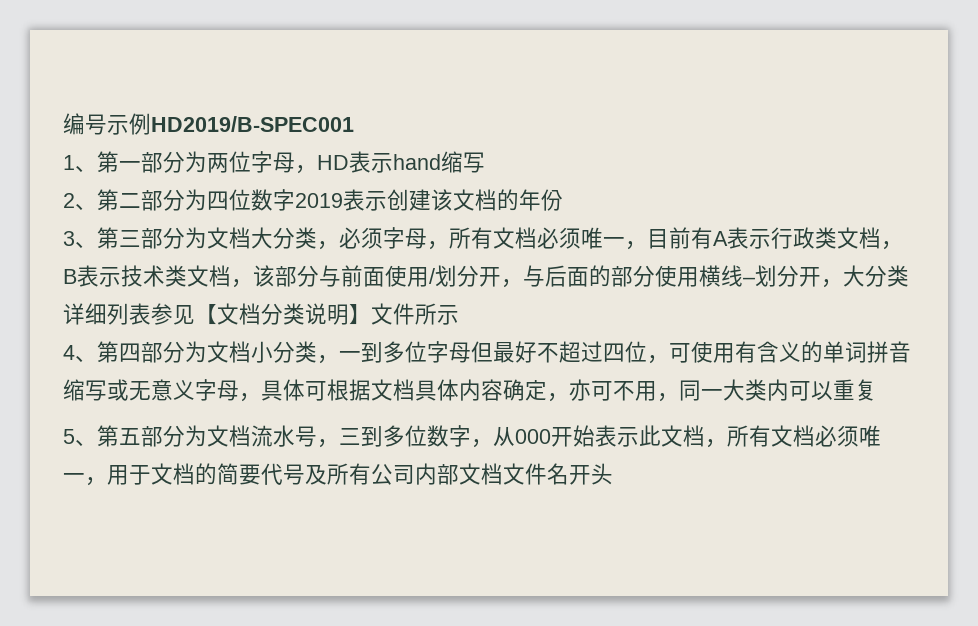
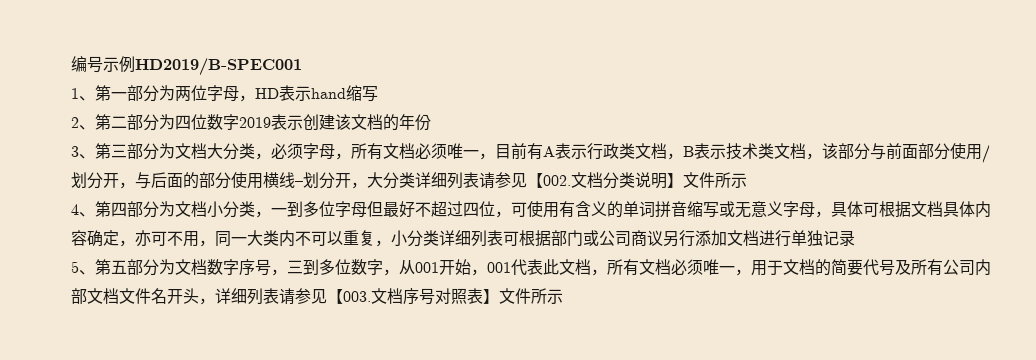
(385, 277) none -> [918,143,950,160] 部分
[151,303,217,325] 参见【 -> [479,172,571,189] 请参见【002.
(789, 390) none -> [295,231,311,246] 不
(877, 390) none -> [375,230,855,247] ，小分类详细列表可根据部门或公司商议另行添加文档进行单独记录
[251,425,295,447] 流水 -> [207,259,255,276] 数字序
[515,425,639,447] 000开始表示 -> [415,259,543,276] 001开始，001代表
(613, 474) none -> [199,288,563,305] ，详细列表请参见【003.文档序号对照表】文件所示

